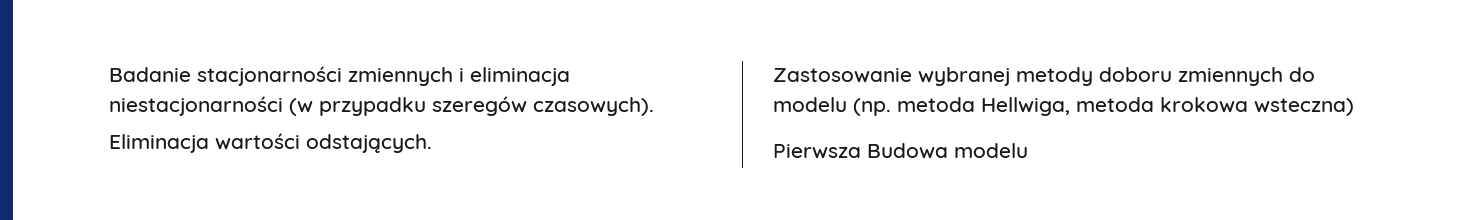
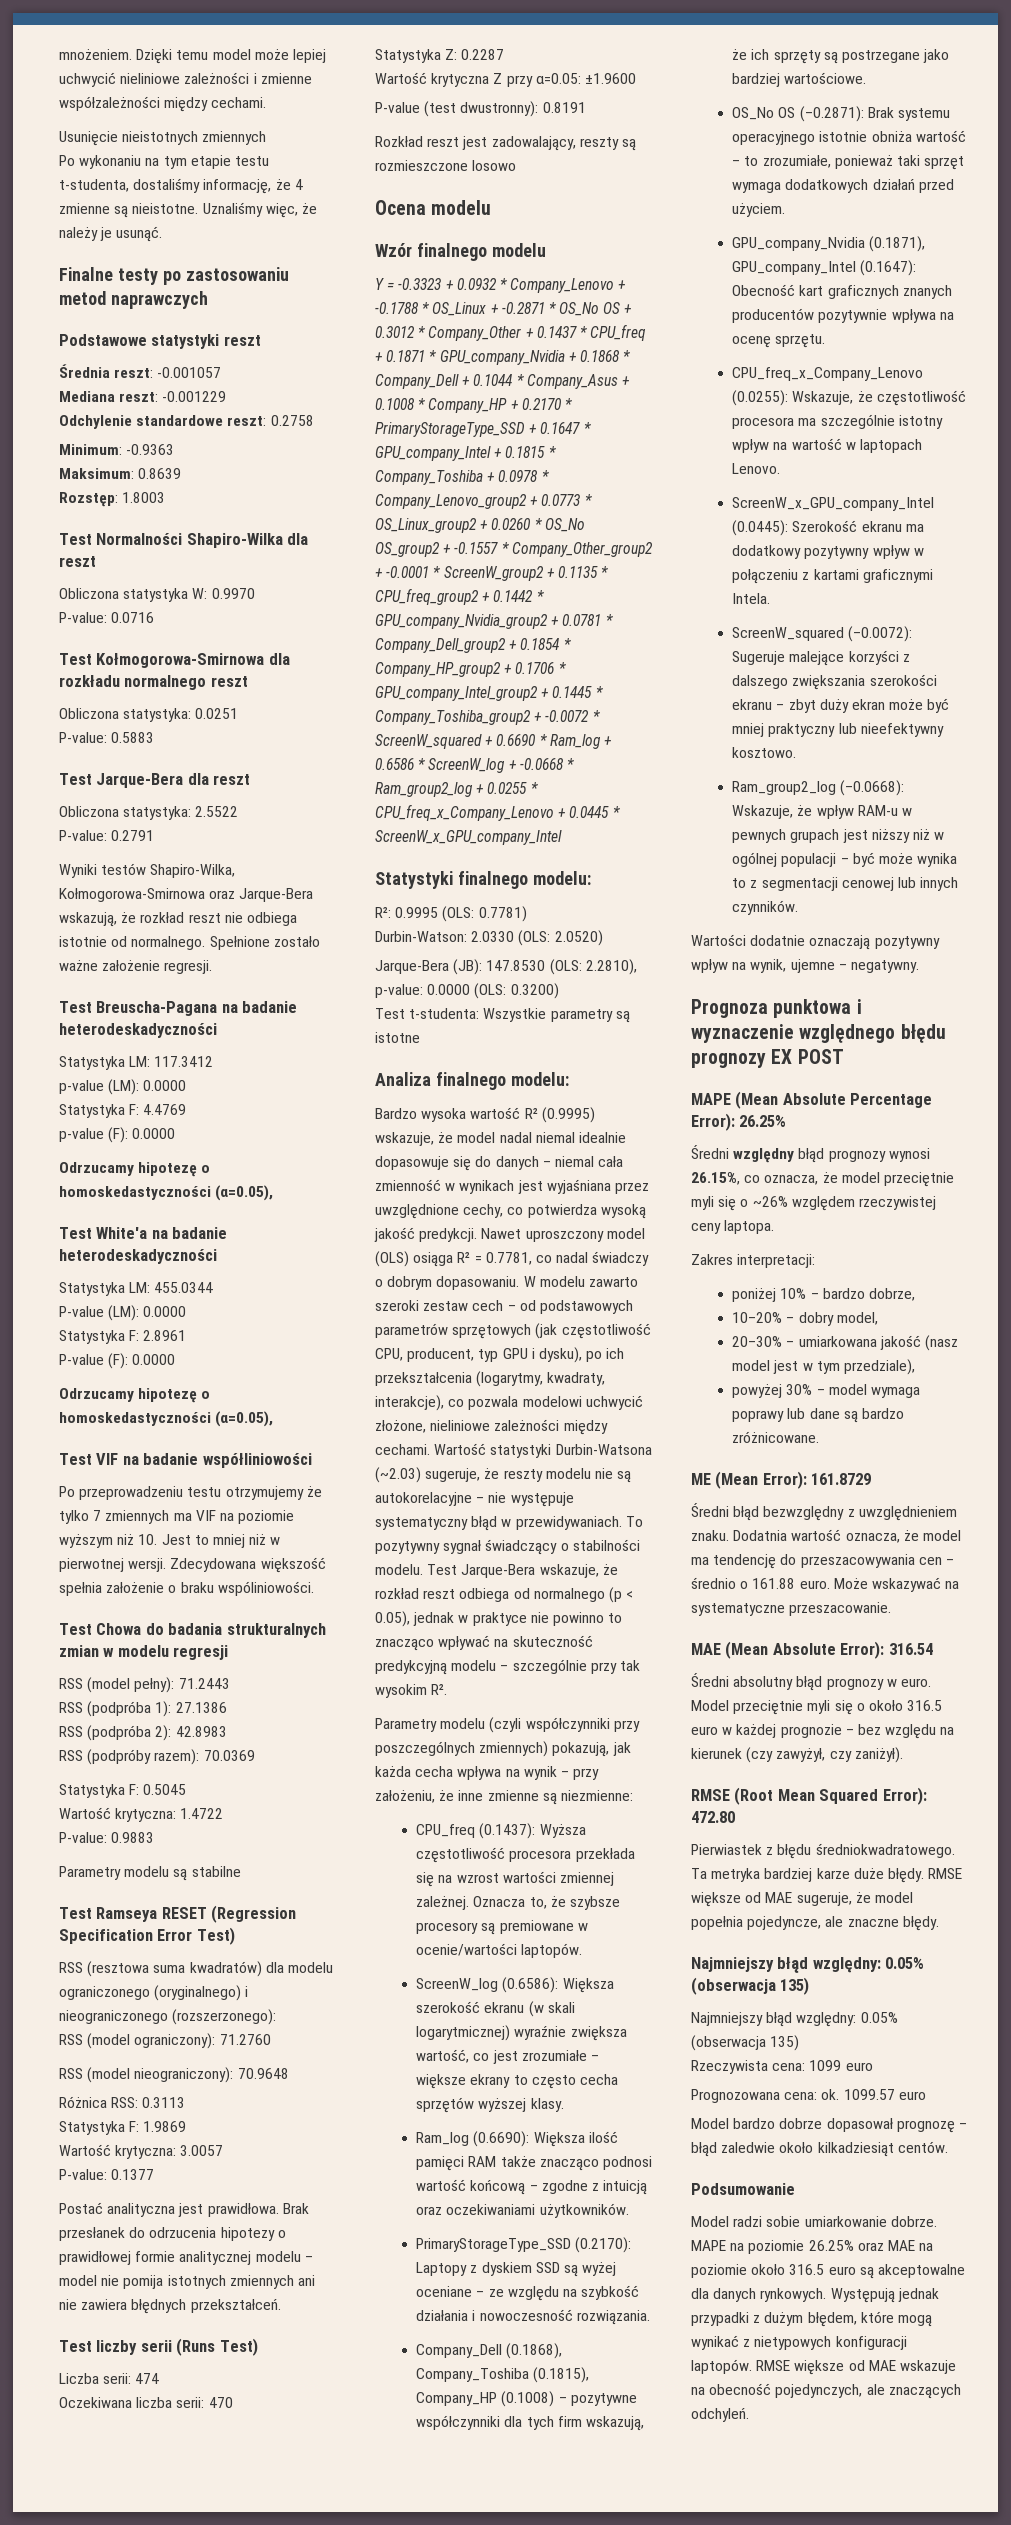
[109,66,570,86] [109,96,654,116] [109,133,432,153] [773,67,1315,86] [773,97,1354,116] [773,143,1028,159] Badanie stacjonarności zmiennych i eliminacja niestacjonarności (w przypadku szeregów czasowych). // Eliminacja wartości odstających. // Zastosowanie wybranej metody doboru zmiennych do modelu (np. metoda Hellwiga, metoda krokowa wsteczna) // Pierwsza Budowa modelu -> [59,49,326,64] [59,72,312,87] [59,96,267,112] [59,131,267,146] [59,155,269,169] [59,178,303,194] [59,202,317,218] [59,226,163,242] [59,267,289,285] [59,291,208,309] [59,334,261,349] [59,364,222,378] [59,391,227,402] [59,415,314,429] [59,444,175,455] [59,468,182,479] [59,492,166,507] [59,533,309,548] [59,556,96,567] [59,588,255,602] [59,612,155,623] [59,653,290,668] [59,675,248,690] [59,708,239,722] [59,732,155,743] [59,773,251,788] [59,806,239,820] [59,830,155,841] [59,863,236,878] [59,888,314,902] [59,912,297,927] [59,936,320,950] [59,960,213,974] [59,1001,298,1016] [59,1023,217,1038] [59,1056,214,1070] [59,1079,187,1095] [59,1104,187,1118] [59,1127,176,1143] [59,1162,211,1177] [59,1185,274,1201] [59,1227,228,1239] [59,1249,217,1264] [59,1282,214,1296] [59,1305,187,1321] [59,1330,187,1344] [59,1353,176,1369] [59,1388,211,1403] [59,1411,274,1427] [59,1453,312,1468] [59,1486,322,1500] [59,1510,295,1524] [59,1534,281,1548] [59,1557,326,1573] [59,1581,314,1596] [59,1623,326,1638] [59,1645,229,1660] [59,1677,230,1693] [59,1701,227,1717] [59,1725,227,1741] [59,1749,255,1765] [59,1784,187,1798] [59,1807,224,1822] [59,1832,155,1843] [59,1866,241,1881] [59,1905,297,1923] [59,1927,235,1945] [59,1961,333,1977] [59,1985,249,2001] [59,2009,277,2025] [59,2033,271,2049] [59,2067,289,2083] [59,2096,186,2108] [59,2121,187,2135] [59,2144,224,2159] [59,2169,155,2180] [59,2202,309,2217] [59,2227,286,2241] [59,2251,313,2265] [59,2275,315,2289] [59,2299,281,2314] [59,2338,258,2356] [59,2373,160,2384] [59,2397,233,2408] [375,49,505,63] [375,72,636,87] [375,101,586,117] [375,136,636,151] [375,160,517,171] [375,200,492,215] [375,243,546,261] [375,278,627,293] [375,302,633,316] [375,324,647,341] [375,350,631,365] [375,374,630,389] [375,398,572,413] [375,422,591,437] [375,446,556,461] [375,470,549,485] [375,494,592,509] [375,518,585,533] [375,542,653,557] [375,566,609,581] [375,588,544,605] [375,614,613,629] [375,638,571,653] [375,662,566,677] [375,686,603,701] [375,710,600,725] [375,734,612,749] [375,758,574,773] [375,782,538,797] [375,804,620,821] [375,830,562,845] [375,871,591,889] [375,906,527,922] [375,930,603,946] [375,959,637,975] [375,983,559,999] [375,1008,630,1023] [375,1032,420,1043] [375,1072,569,1090] [375,1107,595,1123] [375,1132,626,1146] [375,1156,624,1171] [375,1179,649,1194] [375,1204,646,1219] [374,1227,645,1242] [375,1251,650,1267] [375,1276,638,1290] [375,1300,633,1314] [375,1323,651,1339] [375,1347,625,1363] [375,1371,606,1387] [375,1395,643,1411] [375,1419,608,1435] [375,1443,652,1458] [375,1467,632,1483] [375,1492,574,1507] [375,1516,643,1531] [375,1539,640,1555] [375,1564,618,1578] [375,1587,634,1603] [375,1611,623,1627] [375,1635,593,1651] [375,1659,640,1675] [375,1684,448,1698] [375,1717,640,1733] [375,1741,631,1757] [375,1766,600,1780] [375,1790,633,1805] [416,1823,586,1839] [416,1847,635,1863] [416,1871,614,1887] [416,1896,620,1910] [416,1920,588,1935] [416,1943,583,1958] [416,1977,614,1993] [416,2001,575,2017] [416,2025,627,2041] [416,2049,599,2064] [416,2074,618,2089] [416,2097,564,2113] [416,2131,618,2147] [416,2156,652,2171] [416,2179,648,2195] [416,2203,629,2218] [416,2237,632,2253] [416,2262,617,2277] [416,2285,640,2301] [416,2309,650,2325] [416,2343,563,2359] [416,2367,590,2383] [416,2391,637,2407] [416,2415,644,2431] [732,49,950,64] [732,72,867,87] [732,106,950,122] [732,130,966,145] [732,155,965,170] [732,179,954,193] [732,203,786,217] [732,236,926,252] [732,260,917,276] [732,284,952,299] [732,308,954,323] [732,334,826,348] [732,367,924,381] [732,390,966,406] [732,414,943,429] [732,438,922,453] [732,463,781,474] [732,497,935,511] [732,520,924,536] [732,545,924,559] [732,569,933,584] [732,593,771,604] [732,626,913,642] [732,650,910,666] [732,674,937,690] [732,698,950,713] [732,723,944,737] [732,747,797,758] [732,780,905,796] [732,805,912,819] [732,829,945,843] [732,852,958,867] [732,877,959,891] [732,900,799,915] [691,934,940,950] [691,959,919,973] [691,999,862,1018] [691,1024,946,1043] [691,1049,844,1068] [691,1091,933,1109] [691,1113,787,1131] [691,1145,930,1163] [691,1172,954,1187] [691,1196,936,1211] [691,1220,775,1234] [691,1254,816,1268] [732,1288,915,1302] [732,1312,878,1326] [732,1335,958,1351] [732,1359,915,1375] [732,1384,920,1398] [732,1408,904,1423] [732,1431,820,1443] [691,1471,872,1489] [691,1503,957,1521] [691,1529,961,1543] [691,1554,954,1569] [691,1577,960,1592] [691,1602,892,1616] [691,1641,933,1659] [691,1673,931,1691] [691,1700,943,1715] [691,1724,955,1739] [691,1747,903,1763] [691,1787,927,1805] [691,1811,735,1823] [691,1843,955,1859] [691,1868,963,1883] [691,1892,913,1907] [691,1916,939,1931] [691,1957,925,1973] [691,1977,810,1995] [691,2012,898,2027] [691,2035,800,2051] [691,2060,873,2074] [691,2089,926,2103] [691,2118,967,2133] [691,2141,948,2157] [691,2183,795,2195] [691,2216,937,2227] [691,2240,934,2254] [691,2264,965,2279] [691,2288,939,2303] [691,2311,932,2327] [691,2335,907,2350] [691,2359,956,2375] [691,2383,961,2399] [691,2408,749,2422] mnożeniem. Dzięki temu model może lepiej uchwycić nieliniowe zależności i zmienne współzależności między cechami. // Usunięcie nieistotnych zmiennych // Po wykonaniu na tym etapie testu t-studenta, dostaliśmy informację, że 4 zmienne są nieistotne. Uznaliśmy więc, że należy je usunąć. // Finalne testy po zastosowaniu metod naprawczych // Podstawowe statystyki reszt // Średnia reszt: -0.001057 // Mediana reszt: -0.001229 // Odchylenie standardowe reszt: 0.2758 // Minimum: -0.9363 // Maksimum: 0.8639 // Rozstęp: 1.8003 // Test Normalności Shapiro-Wilka dla reszt // Obliczona statystyka W: 0.9970 // P-value: 0.0716 // Test Kołmogorowa-Smirnowa dla rozkładu normalnego reszt // Obliczona statystyka: 0.0251 // P-value: 0.5883 // Test Jarque-Bera dla reszt // Obliczona statystyka: 2.5522 // P-value: 0.2791 // Wyniki testów Shapiro-Wilka, Kołmogorowa-Smirnowa oraz Jarque-Bera wskazują, że rozkład reszt nie odbiega istotnie od normalnego. Spełnione zostało ważne założenie regresji. // Test Breuscha-Pagana na badanie heterodeskadyczności // Statystyka LM: 117.3412 // p-value (LM): 0.0000 // Statystyka F: 4.4769 // p-value (F): 0.0000 // Odrzucamy hipotezę o homoskedastyczności (α=0.05), // Test White'a na badanie heterodeskadyczności // Statystyka LM: 455.0344 // P-value (LM): 0.0000 // Statystyka F: 2.8961 // P-value (F): 0.0000 // Odrzucamy hipotezę o homoskedastyczności (α=0.05), // Test VIF na badanie współliniowości // Po przeprowadzeniu testu otrzymujemy że tylko 7 zmiennych ma VIF na poziomie wyższym niż 10. Jest to mniej niż w pierwotnej wersji. Zdecydowana większość spełnia założenie o braku wspóliniowości. // Test Chowa do badania strukturalnych zmian w modelu regresji // RSS (model pełny): 71.2443 // RSS (podpróba 1): 27.1386 // RSS (podpróba 2): 42.8983 // RSS (podpróby razem): 70.0369 // Statystyka F: 0.5045 // Wartość krytyczna: 1.4722 // P-value: 0.9883 // Parametry modelu są stabilne // Test Ramseya RESET (Regression Specification Error Test) // RSS (resztowa suma kwadratów) dla modelu ograniczonego (oryginalnego) i nieograniczonego (rozszerzonego): // RSS (model ograniczony): 71.2760 // RSS (model nieograniczony): 70.9648 // Różnica RSS: 0.3113 // Statystyka F: 1.9869 // Wartość krytyczna: 3.0057 // P-value: 0.1377 // Postać analityczna jest prawidłowa. Brak przesłanek do odrzucenia hipotezy o prawidłowej formie analitycznej modelu – model nie pomija istotnych zmiennych ani nie zawiera błędnych przekształceń. // Test liczby serii (Runs Test) // Liczba serii: 474 // Oczekiwana liczba serii: 470 // Statystyka Z: 0.2287 // Wartość krytyczna Z przy α=0.05: ±1.9600 // P-value (test dwustronny): 0.8191 // Rozkład reszt jest zadowalający, reszty są rozmieszczone losowo // Ocena modelu // Wzór finalnego modelu // Y = -0.3323 + 0.0932 * Company_Lenovo + -0.1788 * OS_Linux + -0.2871 * OS_No OS + 0.3012 * Company_Other + 0.1437 * CPU_freq + 0.1871 * GPU_company_Nvidia + 0.1868 * Company_Dell + 0.1044 * Company_Asus + 0.1008 * Company_HP + 0.2170 * PrimaryStorageType_SSD + 0.1647 * GPU_company_Intel + 0.1815 * Company_Toshiba + 0.0978 * Company_Lenovo_group2 + 0.0773 * OS_Linux_group2 + 0.0260 * OS_No OS_group2 + -0.1557 * Company_Other_group2 + -0.0001 * ScreenW_group2 + 0.1135 * CPU_freq_group2 + 0.1442 * GPU_company_Nvidia_group2 + 0.0781 * Company_Dell_group2 + 0.1854 * Company_HP_group2 + 0.1706 * GPU_company_Intel_group2 + 0.1445 * Company_Toshiba_group2 + -0.0072 * ScreenW_squared + 0.6690 * Ram_log + 0.6586 * ScreenW_log + -0.0668 * Ram_group2_log + 0.0255 * CPU_freq_x_Company_Lenovo + 0.0445 * ScreenW_x_GPU_company_Intel // Statystyki finalnego modelu: // R²: 0.9995 (OLS: 0.7781) // Durbin-Watson: 2.0330 (OLS: 2.0520) // Jarque-Bera (JB): 147.8530 (OLS: 2.2810), p-value: 0.0000 (OLS: 0.3200) // Test t-studenta: Wszystkie parametry są istotne // Analiza finalnego modelu: // Bardzo wysoka wartość R² (0.9995) wskazuje, że model nadal niemal idealnie dopasowuje się do danych – niemal cała zmienność w wynikach jest wyjaśniana przez uwzględnione cechy, co potwierdza wysoką jakość predykcji. Nawet uproszczony model (OLS) osiąga R² = 0.7781, co nadal świadczy o dobrym dopasowaniu. W modelu zawarto szeroki zestaw cech – od podstawowych parametrów sprzętowych (jak częstotliwość CPU, producent, typ GPU i dysku), po ich przekształcenia (logarytmy, kwadraty, interakcje), co pozwala modelowi uchwycić złożone, nieliniowe zależności między cechami. Wartość statystyki Durbin-Watsona (~2.03) sugeruje, że reszty modelu nie są autokorelacyjne – nie występuje systematyczny błąd w przewidywaniach. To pozytywny sygnał świadczący o stabilności modelu. Test Jarque-Bera wskazuje, że rozkład reszt odbiega od normalnego (p < 0.05), jednak w praktyce nie powinno to znacząco wpływać na skuteczność predykcyjną modelu – szczególnie przy tak wysokim R². // Parametry modelu (czyli współczynniki przy poszczególnych zmiennych) pokazują, jak każda cecha wpływa na wynik – przy założeniu, że inne zmienne są niezmienne: // CPU_freq (0.1437): Wyższa częstotliwość procesora przekłada się na wzrost wartości zmiennej zależnej. Oznacza to, że szybsze procesory są premiowane w ocenie/wartości laptopów. // ScreenW_log (0.6586): Większa szerokość ekranu (w skali logarytmicznej) wyraźnie zwiększa wartość, co jest zrozumiałe – większe ekrany to często cecha sprzętów wyższej klasy. // Ram_log (0.6690): Większa ilość pamięci RAM także znacząco podnosi wartość końcową – zgodne z intuicją oraz oczekiwaniami użytkowników. // PrimaryStorageType_SSD (0.2170): Laptopy z dyskiem SSD są wyżej oceniane – ze względu na szybkość działania i nowoczesność rozwiązania. // Company_Dell (0.1868), Company_Toshiba (0.1815), Company_HP (0.1008) – pozytywne współczynniki dla tych firm wskazują, że ich sprzęty są postrzegane jako bardziej wartościowe. // OS_No OS (–0.2871): Brak systemu operacyjnego istotnie obniża wartość – to zrozumiałe, ponieważ taki sprzęt wymaga dodatkowych działań przed użyciem. // GPU_company_Nvidia (0.1871), GPU_company_Intel (0.1647): Obecność kart graficznych znanych producentów pozytywnie wpływa na ocenę sprzętu. // CPU_freq_x_Company_Lenovo (0.0255): Wskazuje, że częstotliwość procesora ma szczególnie istotny wpływ na wartość w laptopach Lenovo. // ScreenW_x_GPU_company_Intel (0.0445): Szerokość ekranu ma dodatkowy pozytywny wpływ w połączeniu z kartami graficznymi Intela. // ScreenW_squared (–0.0072): Sugeruje malejące korzyści z dalszego zwiększania szerokości ekranu – zbyt duży ekran może być mniej praktyczny lub nieefektywny kosztowo. // Ram_group2_log (–0.0668): Wskazuje, że wpływ RAM-u w pewnych grupach jest niższy niż w ogólnej populacji – być może wynika to z segmentacji cenowej lub innych czynników. // Wartości dodatnie oznaczają pozytywny wpływ na wynik, ujemne – negatywny. // Prognoza punktowa i wyznaczenie względnego błędu prognozy EX POST // MAPE (Mean Absolute Percentage Error): 26.25% // Średni względny błąd prognozy wynosi 26.15%, co oznacza, że model przeciętnie myli się o ~26% względem rzeczywistej ceny laptopa. // Zakres interpretacji: // poniżej 10% – bardzo dobrze, // 10–20% – dobry model, // 20–30% – umiarkowana jakość (nasz model jest w tym przedziale), // powyżej 30% – model wymaga poprawy lub dane są bardzo zróżnicowane. // ME (Mean Error): 161.8729 // Średni błąd bezwzględny z uwzględnieniem znaku. Dodatnia wartość oznacza, że model ma tendencję do przeszacowywania cen – średnio o 161.88 euro. Może wskazywać na systematyczne przeszacowanie. // MAE (Mean Absolute Error): 316.54 // Średni absolutny błąd prognozy w euro. Model przeciętnie myli się o około 316.5 euro w każdej prognozie – bez względu na kierunek (czy zawyżył, czy zaniżył). // RMSE (Root Mean Squared Error): 472.80 // Pierwiastek z błędu średniokwadratowego. Ta metryka bardziej karze duże błędy. RMSE większe od MAE sugeruje, że model popełnia pojedyncze, ale znaczne błędy. // Najmniejszy błąd względny: 0.05% (obserwacja 135) // Najmniejszy błąd względny: 0.05% (obserwacja 135) // Rzeczywista cena: 1099 euro // Prognozowana cena: ok. 1099.57 euro // Model bardzo dobrze dopasował prognozę – błąd zaledwie około kilkadziesiąt centów. // Podsumowanie // Model radzi sobie umiarkowanie dobrze. MAPE na poziomie 26.25% oraz MAE na poziomie około 316.5 euro są akceptowalne dla danych rynkowych. Występują jednak przypadki z dużym błędem, które mogą wynikać z nietypowych konfiguracji laptopów. RMSE większe od MAE wskazuje na obecność pojedynczych, ale znaczących odchyleń.

